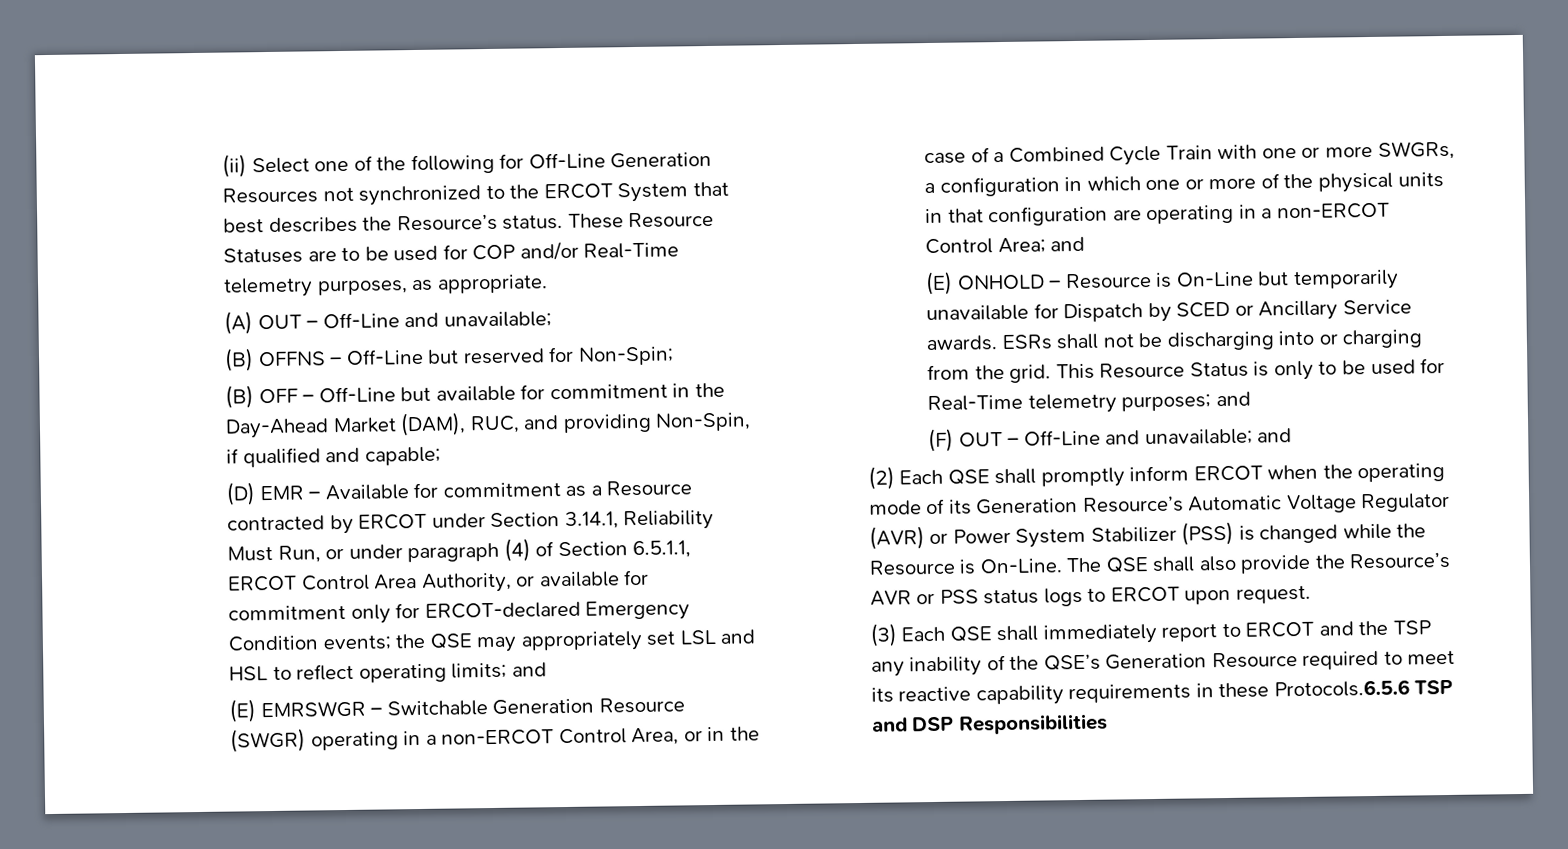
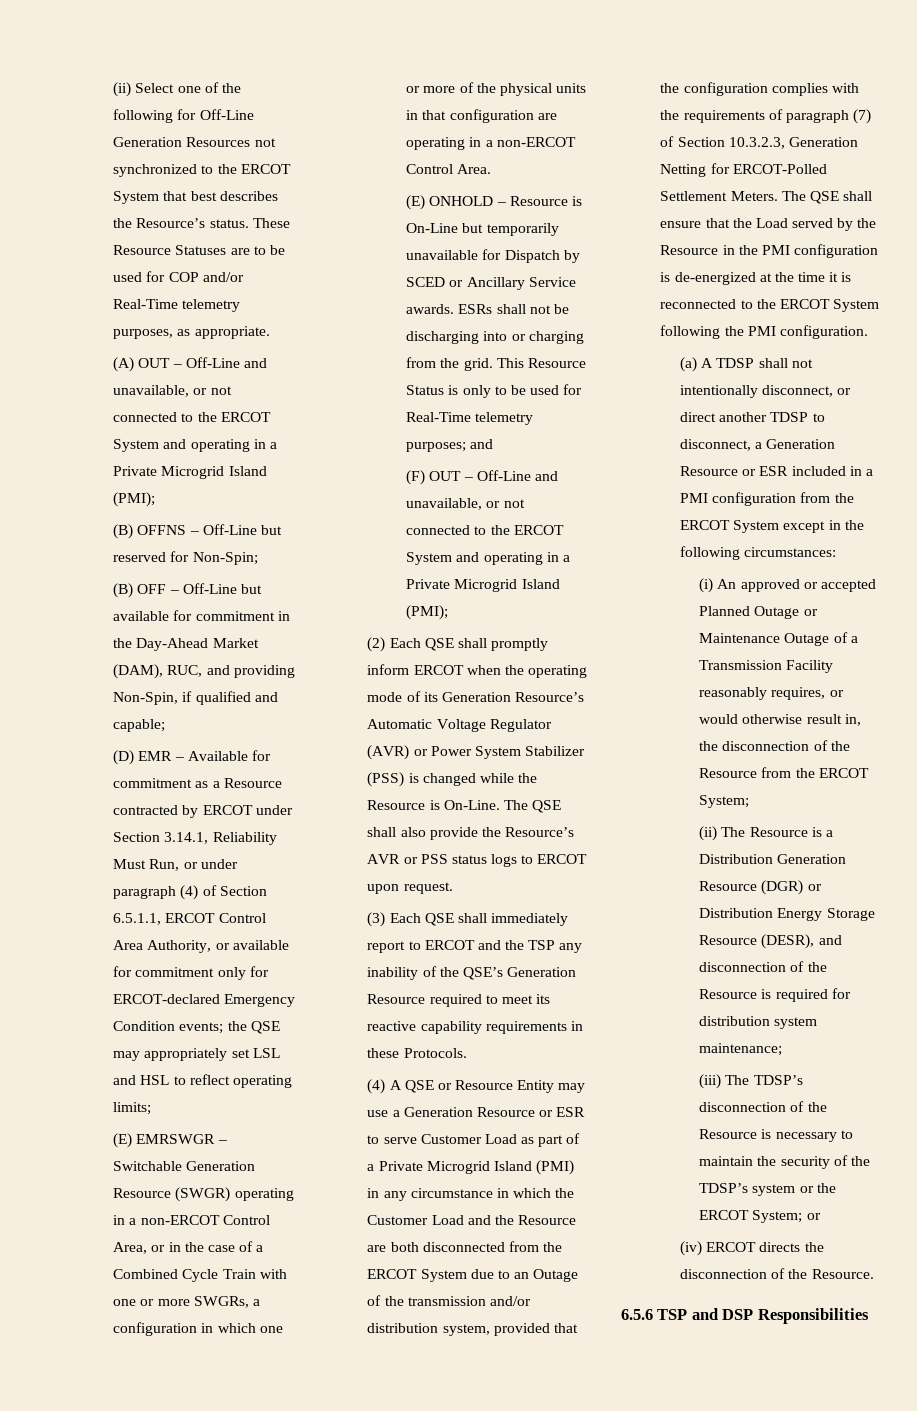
[443,311,552,328] unavailable; -> [113,385,232,397] [113,412,271,422] [113,439,278,452] [113,466,267,479] [113,492,156,507] unavailable, or not connected to the ERCOT System and operating in a Private Microgrid Island (PMI);
[511,662,547,677] and -> (152, 1108) none
[997,236,1086,254] Area; and -> [457,164,492,174] Area.
[1144,428,1293,446] unavailable; and -> [406,498,525,510] [406,525,564,535] [406,552,571,565] [406,579,560,592] [406,605,449,620] unavailable, or not connected to the ERCOT System and operating in a Private Microgrid Island (PMI);
[1273,679,1410,698] Protocols.6.5.6 -> [403,1048,467,1058] [367,1079,586,1094] [367,1107,586,1117] [367,1133,581,1147] [367,1160,575,1175] [367,1188,575,1201] [367,1215,577,1225] [367,1241,563,1252] [367,1269,579,1282] [367,1295,531,1306] [367,1323,578,1336] [660,82,859,96] [660,109,872,124] [660,136,858,149] [660,163,827,177] [660,191,873,204] [660,218,877,231] [660,244,879,258] [660,272,852,285] [660,299,880,312] [660,325,868,339] [680,357,813,372] [680,385,852,398] [680,412,825,422] [680,439,836,451] [680,466,873,476] [680,492,854,506] [680,520,864,533] [680,546,837,560] [699,578,877,593] [699,606,818,619] [699,632,858,646] [699,660,834,673] [699,687,844,700] [699,714,861,726] [699,740,850,751] [699,767,869,778] [699,795,750,808] [699,826,834,841] [699,854,847,864] [699,880,822,895] [699,908,875,921] [699,934,842,949] [699,961,827,972] [699,988,851,1002] [699,1016,818,1029] [699,1043,783,1056] [699,1074,803,1089] [699,1101,827,1112] [699,1129,853,1142] [699,1155,871,1169] [699,1183,836,1196] [699,1210,821,1223] [680,1241,824,1256] [680,1268,874,1279] [621,1309,653,1320] Protocols. // (4) A QSE or Resource Entity may use a Generation Resource or ESR to serve Customer Load as part of a Private Microgrid Island (PMI) in any circumstance in which the Customer Load and the Resource are both disconnected from the ERCOT System due to an Outage of the transmission and/or distribution system, provided that the configuration complies with the requirements of paragraph (7) of Section 10.3.2.3, Generation Netting for ERCOT-Polled Settlement Meters. The QSE shall ensure that the Load served by the Resource in the PMI configuration is de-energized at the time it is reconnected to the ERCOT System following the PMI configuration. // (a) A TDSP shall not intentionally disconnect, or direct another TDSP to disconnect, a Generation Resource or ESR included in a PMI configuration from the ERCOT System except in the following circumstances: // (i) An approved or accepted Planned Outage or Maintenance Outage of a Transmission Facility reasonably requires, or would otherwise result in, the disconnection of the Resource from the ERCOT System; // (ii) The Resource is a Distribution Generation Resource (DGR) or Distribution Energy Storage Resource (DESR), and disconnection of the Resource is required for distribution system maintenance; // (iii) The TDSP’s disconnection of the Resource is necessary to maintain the security of the TDSP’s system or the ERCOT System; or // (iv) ERCOT directs the disconnection of the Resource. // 6.5.6

